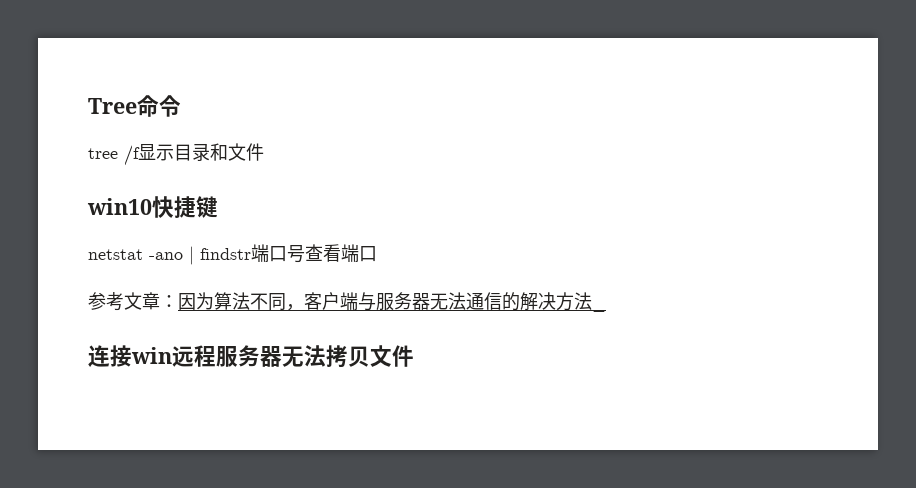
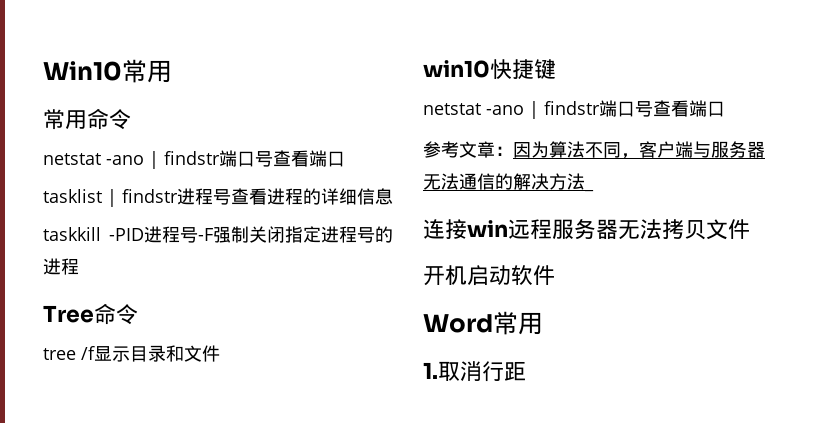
(88, 106) none -> [43,59,172,83] [43,108,131,130] [43,150,345,169] [43,188,393,207] [43,226,393,243] [43,258,79,275] Win10常用 // 常用命令 // netstat -ano | findstr端口号查看端口 // tasklist | findstr进程号查看进程的详细信息 // taskkill -PID进程号-F强制关闭指定进程号的进程 //
(414, 356) none -> [423,265,555,286] [423,311,543,335] [423,361,526,382] // 开机启动软件 // Word常用 // 1.取消行距

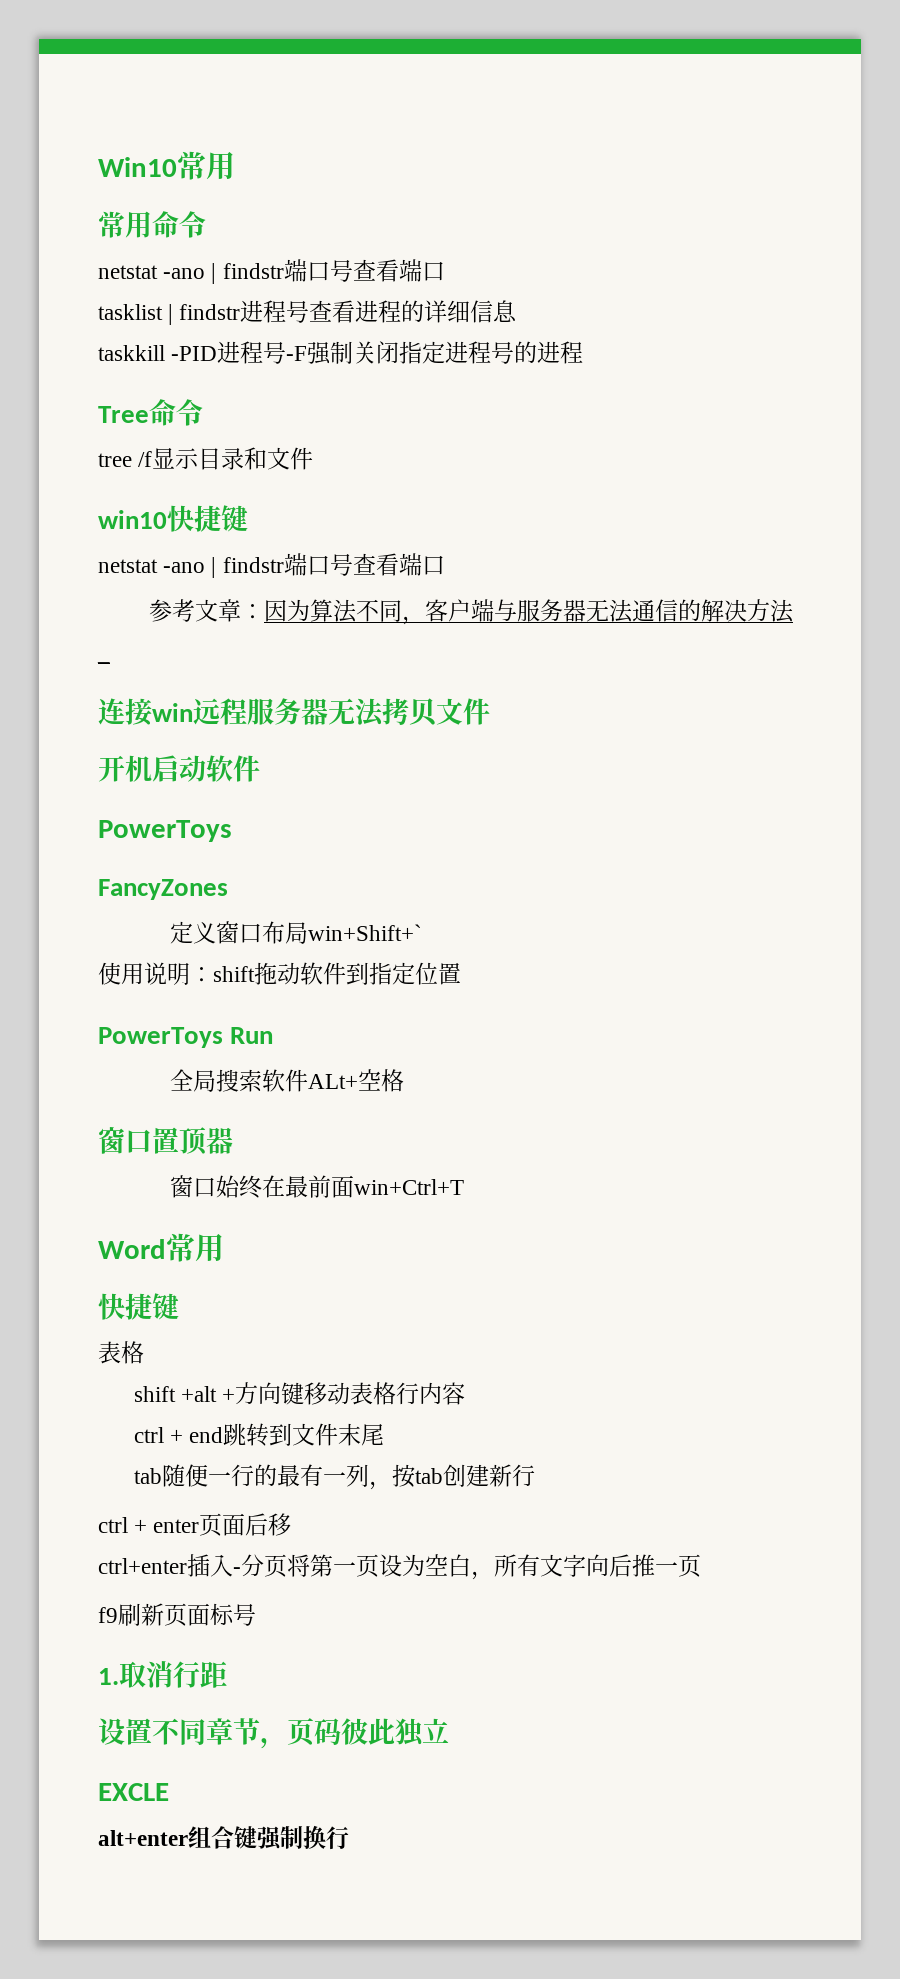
[423,311,543,335] [423,361,526,382] Word常用 // 1.取消行距 -> [98,820,232,842] [98,879,228,900] [169,921,422,944] [98,962,461,985] [98,1027,274,1048] [169,1069,404,1092] [98,1127,233,1155] [169,1175,464,1199] [98,1233,224,1262] [98,1293,179,1320] [98,1341,144,1364] [133,1382,466,1405] [133,1423,385,1447] [133,1464,535,1490] [98,1513,292,1536] [98,1554,701,1580] [98,1603,256,1626] [98,1661,227,1688] [98,1718,449,1749] [98,1783,169,1801] [98,1825,349,1851] PowerToys // FancyZones // 定义窗口布局win+Shift+` // 使用说明：shift拖动软件到指定位置 // PowerToys Run // 全局搜索软件ALt+空格 // 窗口置顶器 // 窗口始终在最前面win+Ctrl+T // Word常用 // 快捷键 // 表格 // shift +alt +方向键移动表格行内容 // ctrl + end跳转到文件末尾 // tab随便一行的最有一列，按tab创建新行 // ctrl + enter页面后移 // ctrl+enter插入-分页将第一页设为空白，所有文字向后推一页 // f9刷新页面标号 // 1.取消行距 // 设置不同章节，页码彼此独立 // EXCLE // alt+enter组合键强制换行

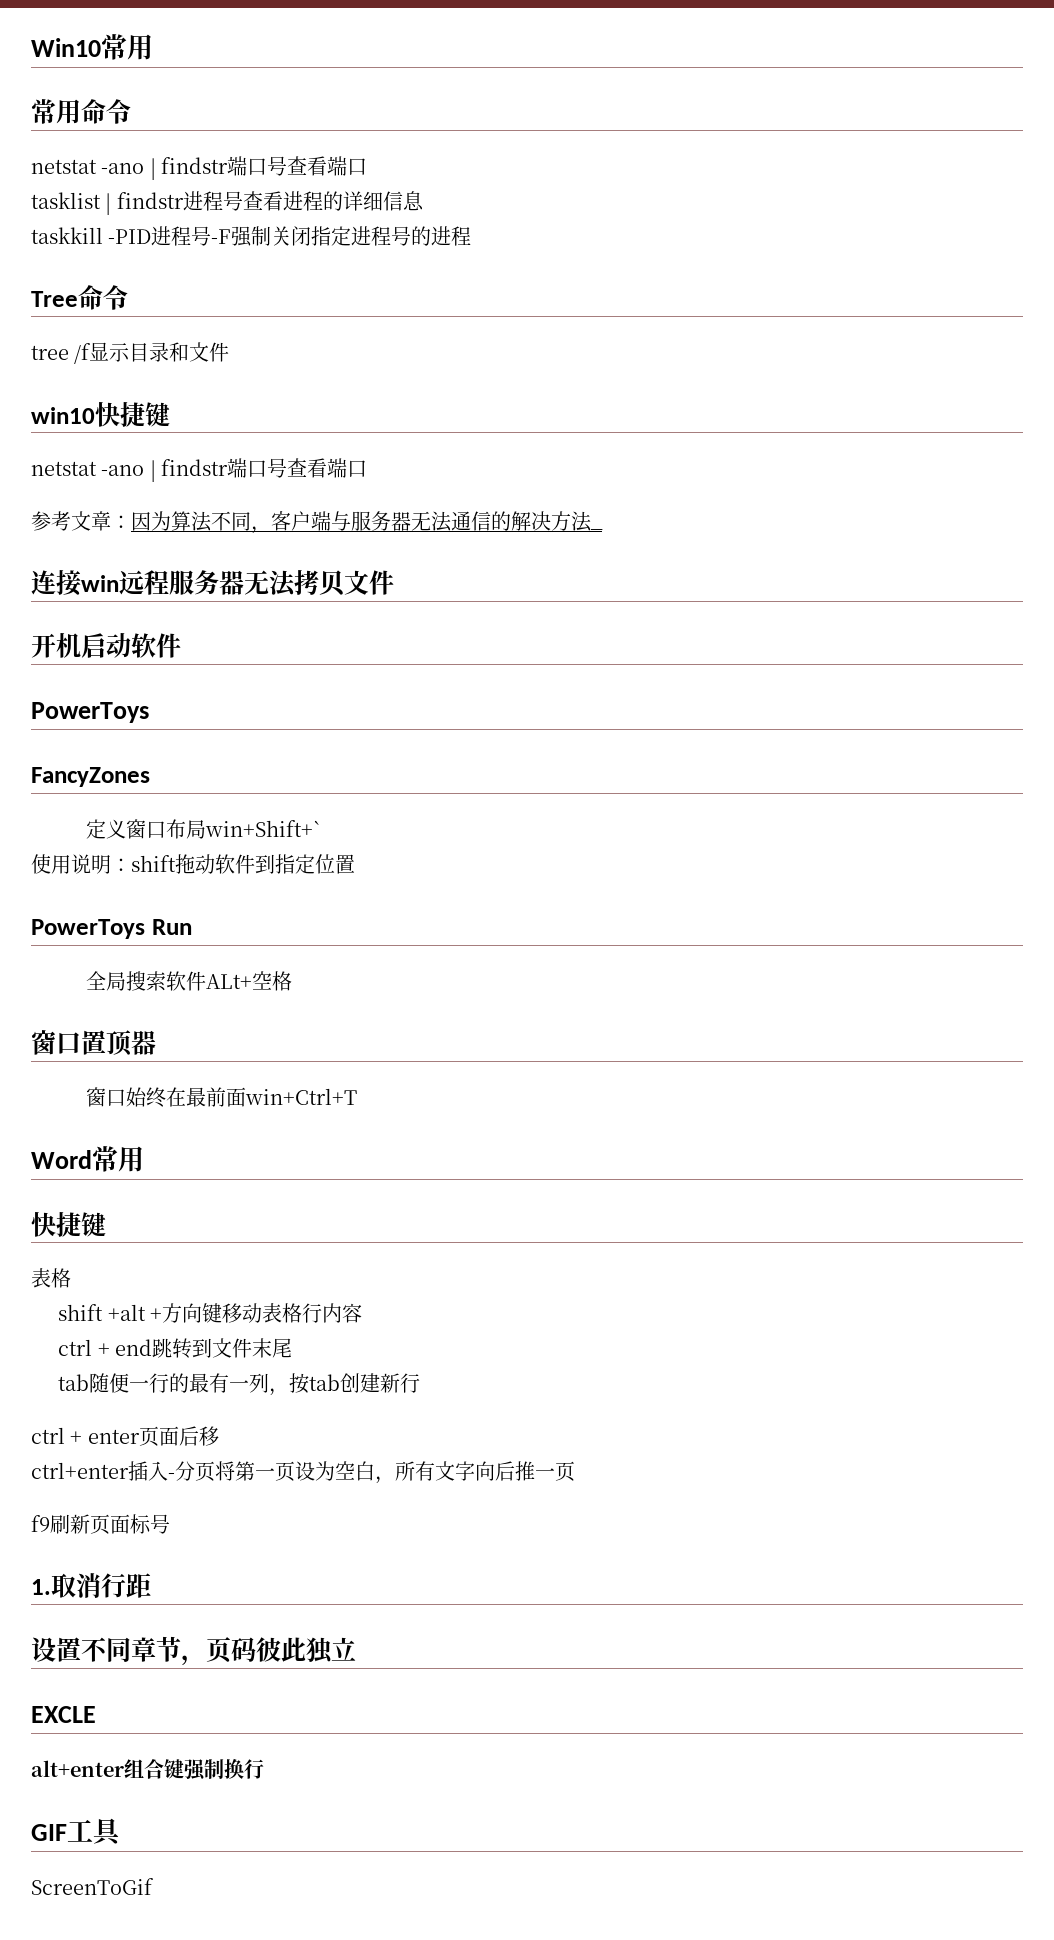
(349, 1838) none -> [31,1818,122,1846] [31,1878,154,1895] // GIF工具 // ScreenToGif

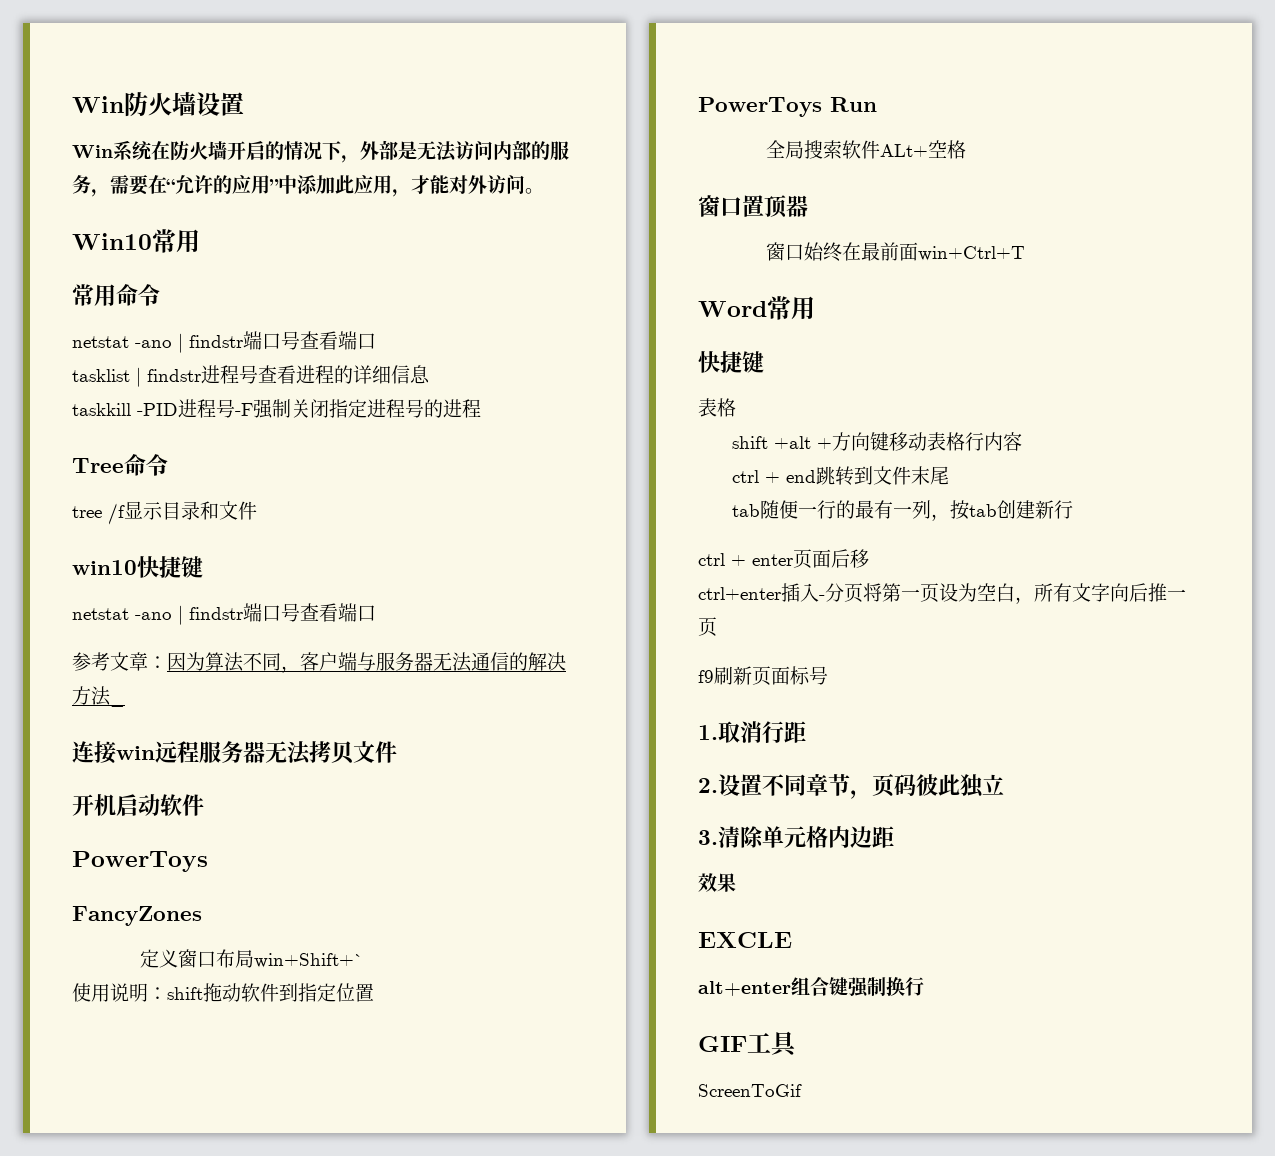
(31, 47) none -> [72,92,244,117] [72,140,569,163] [72,175,544,197] Win防火墙设置 // Win系统在防火墙开启的情况下，外部是无法访问内部的服务，需要在“允许的应用”中添加此应用，才能对外访问。 //
(151, 1585) none -> [698,778,718,793] 2.
(356, 1649) none -> [698,826,894,848] [698,873,736,892] // 3.清除单元格内边距 // 效果

